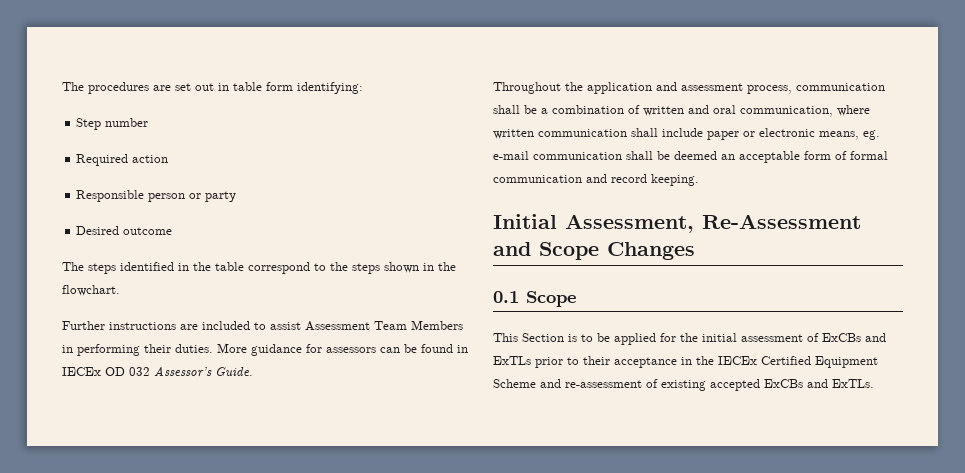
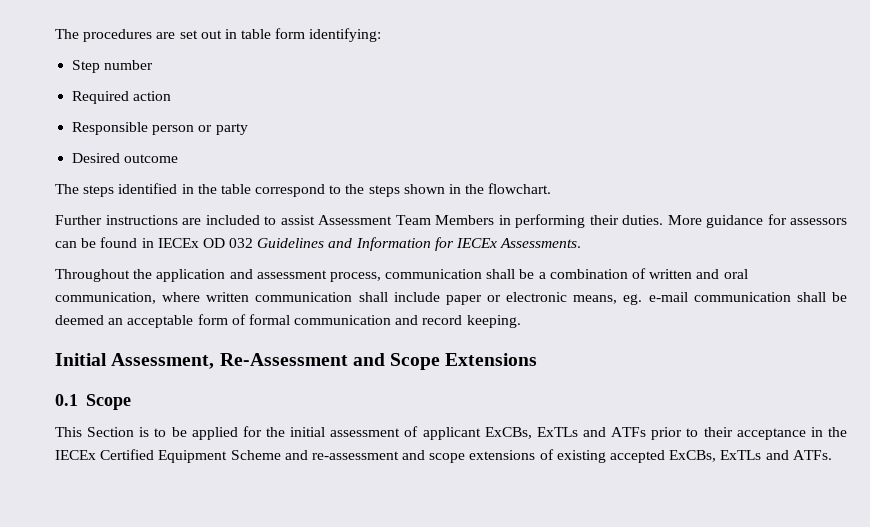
[154,366,253,377] Assessor’s Guide. -> [257,237,582,251] Guidelines and Information for IECEx Assessments.
[607,242,695,260] Changes -> [445,353,538,366] Extensions
[822,333,886,342] [493,356,531,365] ExCBs and ExTLs -> [422,427,647,440] applicant ExCBs, ExTLs and ATFs
[646,379,874,391] of existing accepted ExCBs and ExTLs. -> [402,449,832,463] and scope extensions of existing accepted ExCBs, ExTLs and ATFs.

